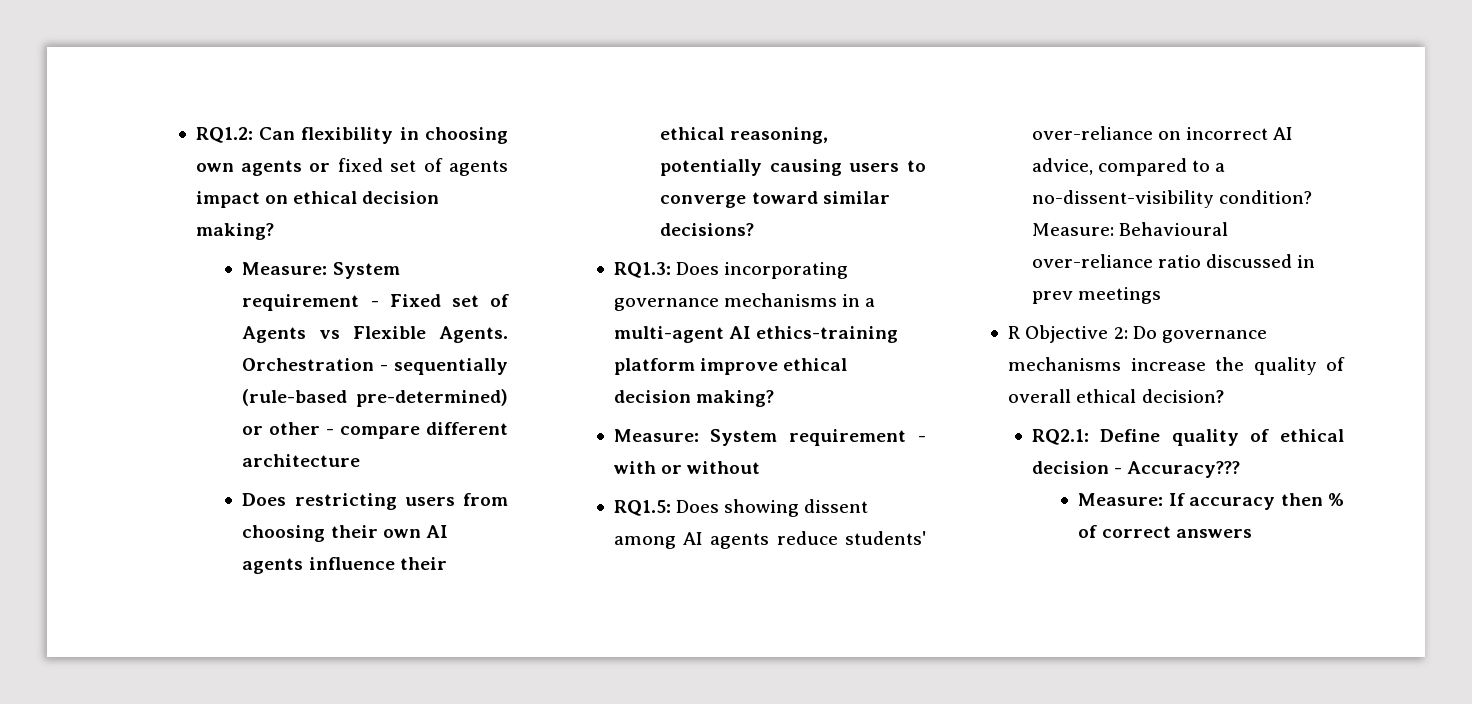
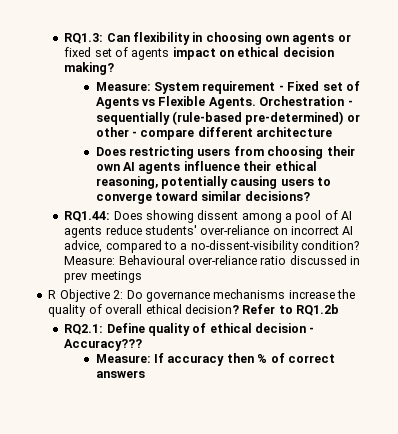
[195,127,253,143] RQ1.2: -> [64,33,104,44] RQ1.3:
[613,262,848,279] [613,293,876,311] [613,326,898,343] [613,358,847,375] [613,390,774,407] [613,429,926,446] [613,461,760,474] [613,500,671,516] RQ1.3: Does incorporating governance mechanisms in a multi-agent AI ethics-training platform improve ethical decision making? // Measure: System requirement - with or without // RQ1.5: -> [64,211,111,222] RQ1.44:
(676, 542) none -> [285,210,338,223] a pool of
(1224, 396) none -> [242,304,340,316] Refer to RQ1.2b

